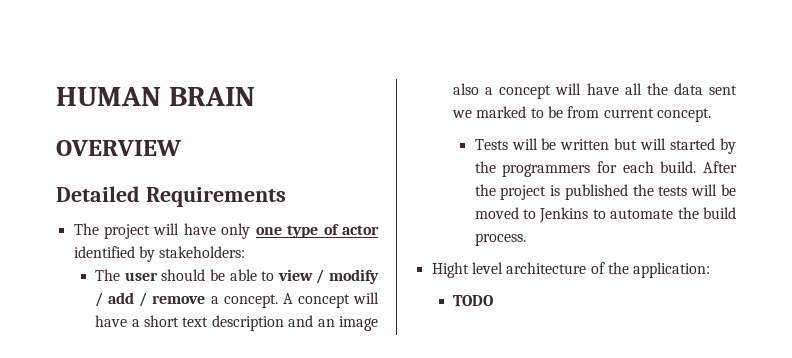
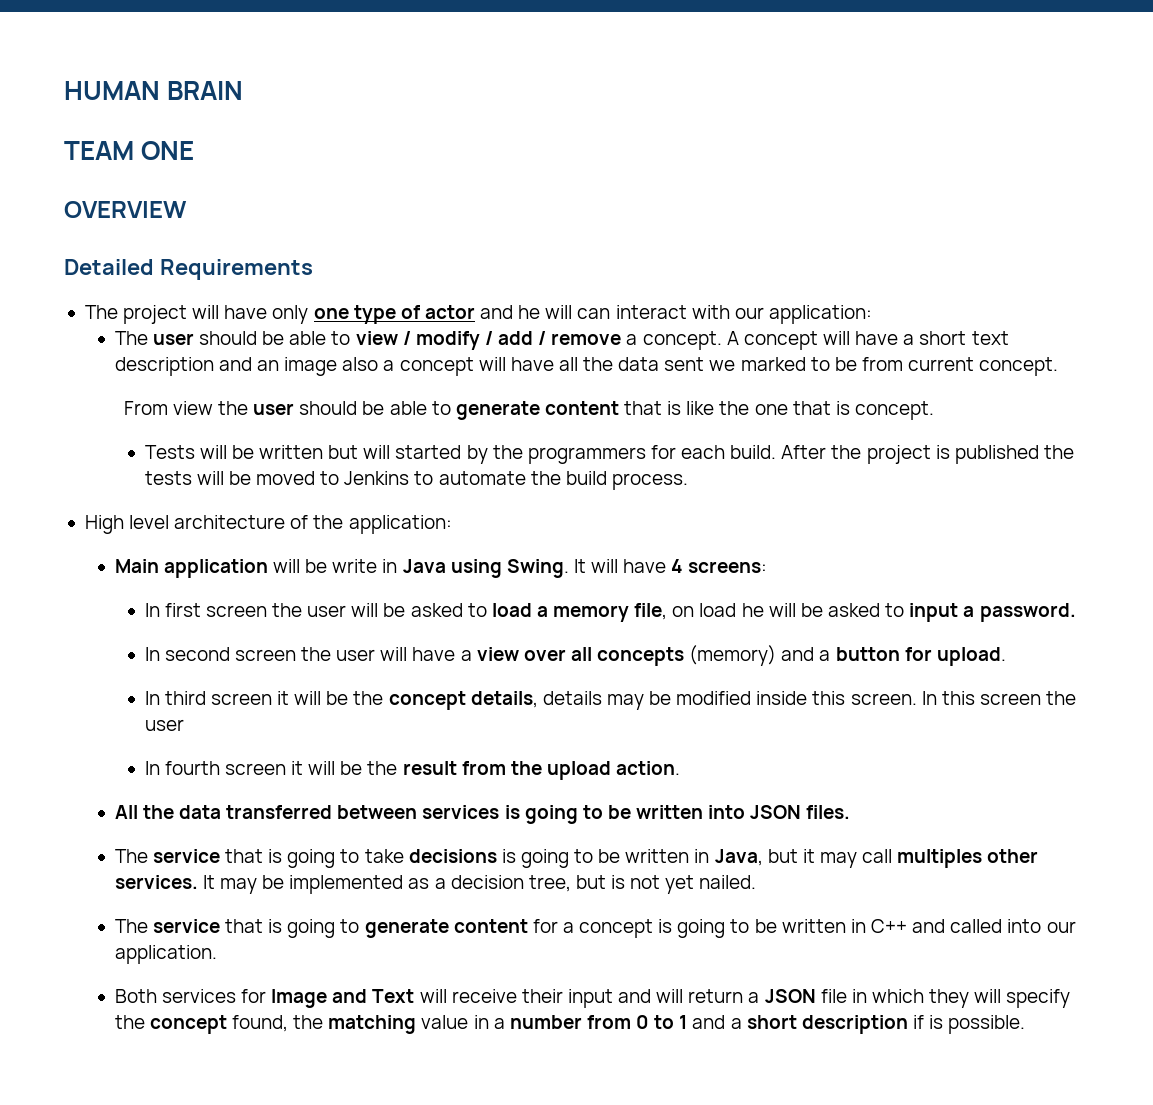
(255, 96) none -> [64,141,195,160] // TEAM ONE
[73,246,246,262] identified by stakeholders: -> [480,305,872,324] and he will can interact with our application:
(712, 115) none -> [123,401,934,420] // From view the user should be able to generate content that is like the one that is concept.
[431,262,469,278] Hight -> [84,515,124,534] High
[453,295,494,306] TODO -> [114,559,768,578] [144,603,1076,622] [144,645,1006,666] [144,691,1077,710] [144,719,184,731] [144,761,681,780] [114,805,851,824] [114,849,1039,868] [114,875,757,894] [114,919,1076,938] [114,945,217,964] [114,989,1071,1008] [114,1015,1026,1034] Main application will be write in Java using Swing. It will have 4 screens: // In first screen the user will be asked to load a memory file, on load he will be asked to input a password. // In second screen the user will have a view over all concepts (memory) and a button for upload. // In third screen it will be the concept details, details may be modified inside this screen. In this screen the user // In fourth screen it will be the result from the upload action. // All the data transferred between services is going to be written into JSON files. // The service that is going to take decisions is going to be written in Java, but it may call multiples other services. It may be implemented as a decision tree, but is not yet nailed. // The service that is going to generate content for a concept is going to be written in C++ and called into our application. // Both services for Image and Text will receive their input and will return a JSON file in which they will specify the concept found, the matching value in a number from 0 to 1 and a short description if is possible.

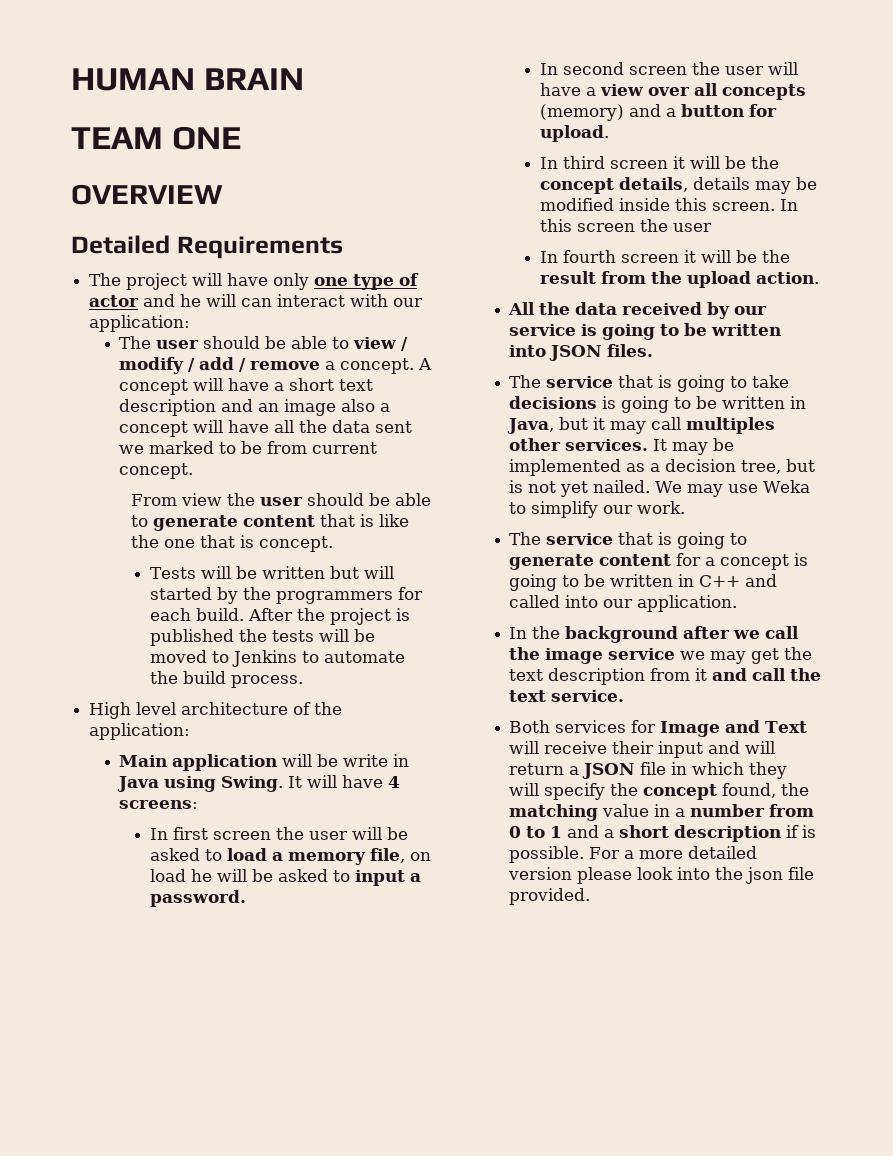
[226,805,500,819] transferred between services -> [622,302,768,319] [509,324,577,336] received by our service
(757, 882) none -> [655,480,811,497] [509,501,686,518] We may use Weka to simplify our work.
(217, 954) none -> [509,626,800,643] [509,647,813,664] [509,668,822,685] [509,690,625,702] // In the background after we call the image service we may get the text description from it and call the text service.
(1026, 1024) none -> [589,846,758,859] [508,867,815,884] [509,888,591,905] For a more detailed version please look into the json file provided.

